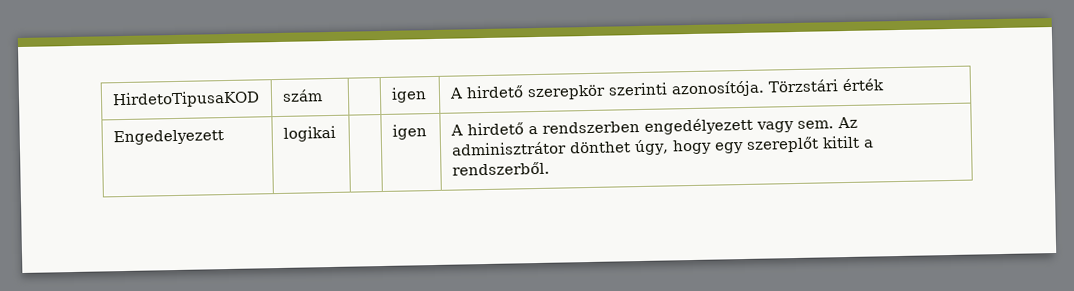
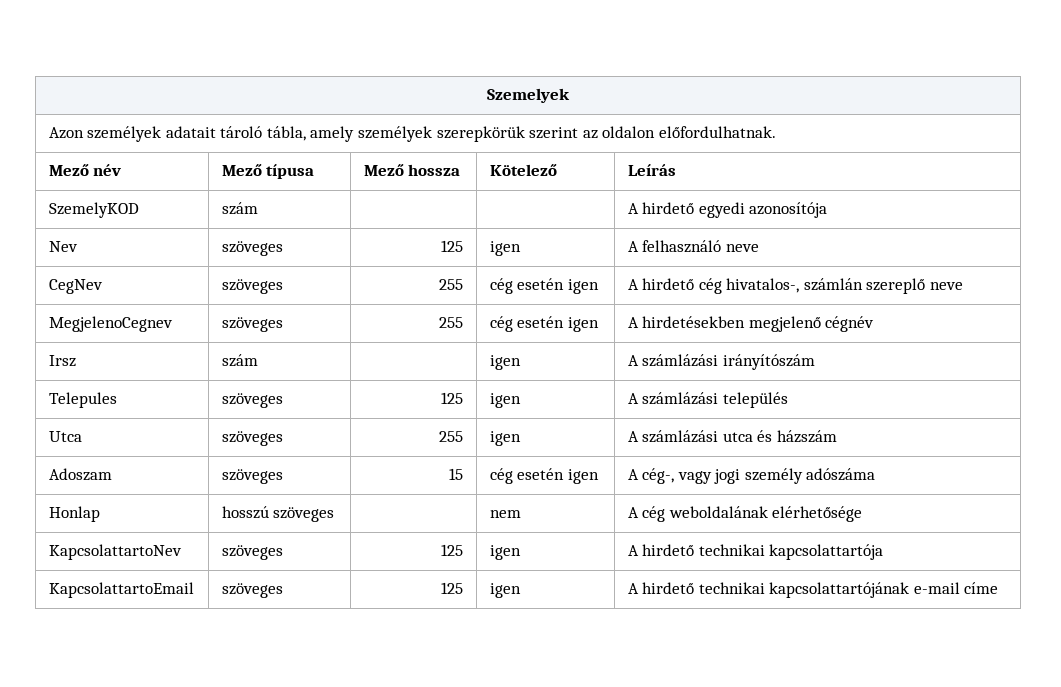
[111,90,260,109] [281,89,323,102] [390,87,427,103] [448,78,884,101] [112,129,224,146] [282,125,336,142] [391,124,427,140] [449,116,858,136] [450,135,874,156] [451,161,550,176] HirdetoTipusaKOD | szám | | igen | A hirdető szerepkör szerinti azonosítója. Törzstári érték // Engedelyezett | logikai | | igen | A hirdető a rendszerben engedélyezett vagy sem. Az adminisztrátor dönthet úgy, hogy egy szereplőt kitilt a rendszerből. -> [487,88,570,103] [48,126,777,142] [48,164,122,176] [221,164,315,179] [363,164,461,176] [489,164,557,176] [627,164,676,176] [48,202,139,218] [221,202,258,215] [627,202,828,218] [48,241,78,252] [221,241,283,256] [441,240,464,252] [489,241,521,256] [627,240,759,253] [48,279,103,294] [221,279,283,294] [439,279,464,290] [489,278,599,294] [627,278,964,294] [48,316,173,332] [221,317,283,332] [439,317,464,328] [489,316,599,332] [627,316,875,332] [48,355,76,367] [221,354,258,367] [489,355,521,370] [627,354,815,370] [48,392,117,408] [221,393,283,408] [441,392,464,404] [489,393,521,408] [627,392,788,408] [48,431,82,442] [221,431,283,446] [439,431,464,442] [489,431,521,446] [627,430,837,443] [48,468,112,481] [221,469,283,484] [449,468,464,480] [489,468,599,484] [627,468,876,484] [48,506,100,522] [221,506,335,522] [489,510,521,518] [627,506,863,522] [48,544,182,560] [221,545,283,560] [441,544,464,556] [489,545,521,560] [627,544,884,560] [48,582,194,598] [221,583,283,598] [441,582,464,594] [489,583,521,598] [627,582,999,598] Szemelyek // Azon személyek adatait tároló tábla, amely személyek szerepkörük szerint az oldalon előfordulhatnak. // Mező név | Mező típusa | Mező hossza | Kötelező | Leírás // SzemelyKOD | szám | | | A hirdető egyedi azonosítója // Nev | szöveges | 125 | igen | A felhasználó neve // CegNev | szöveges | 255 | cég esetén igen | A hirdető cég hivatalos-, számlán szereplő neve // MegjelenoCegnev | szöveges | 255 | cég esetén igen | A hirdetésekben megjelenő cégnév // Irsz | szám | | igen | A számlázási irányítószám // Telepules | szöveges | 125 | igen | A számlázási település // Utca | szöveges | 255 | igen | A számlázási utca és házszám // Adoszam | szöveges | 15 | cég esetén igen | A cég-, vagy jogi személy adószáma // Honlap | hosszú szöveges | | nem | A cég weboldalának elérhetősége // KapcsolattartoNev | szöveges | 125 | igen | A hirdető technikai kapcsolattartója // KapcsolattartoEmail | szöveges | 125 | igen | A hirdető technikai kapcsolattartójának e-mail címe

